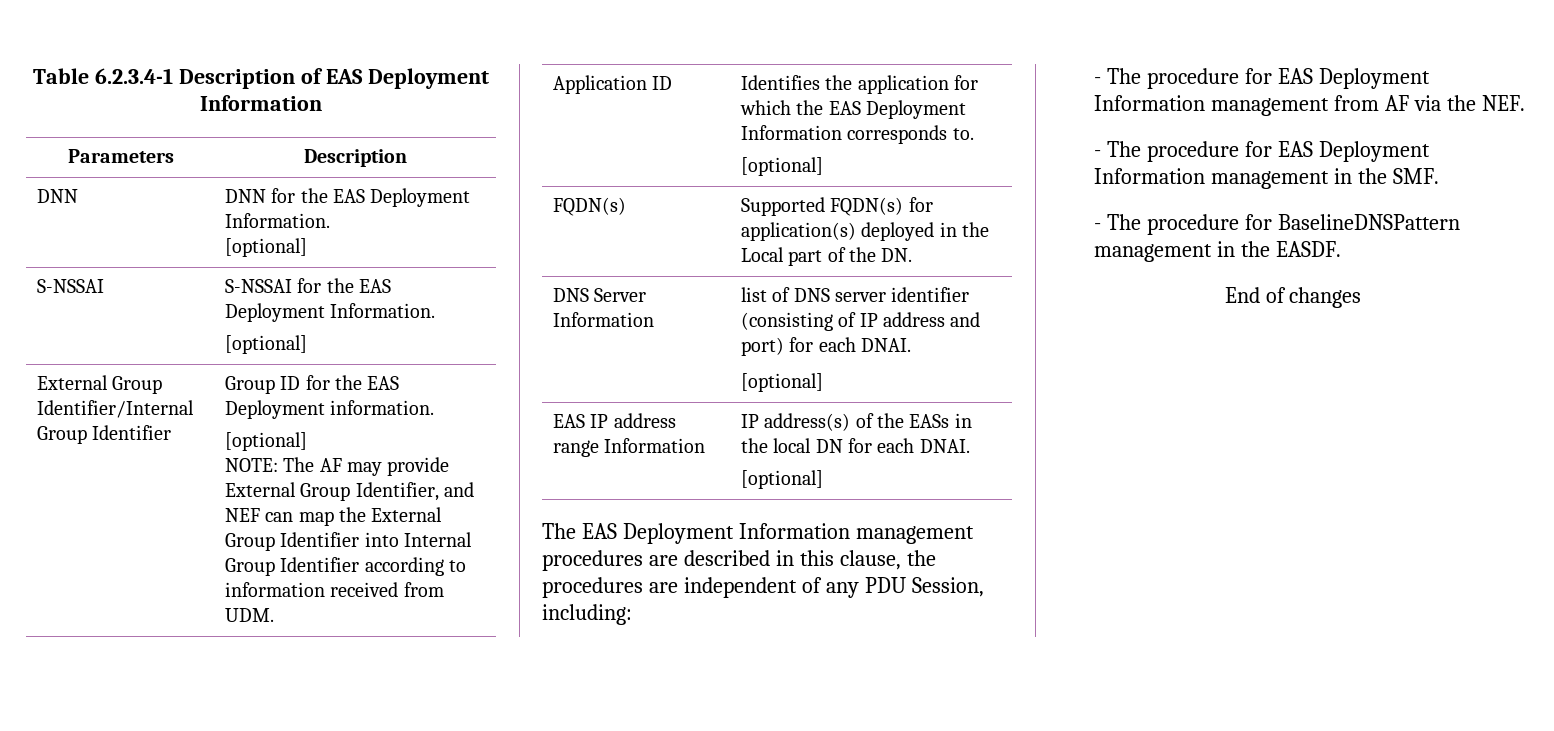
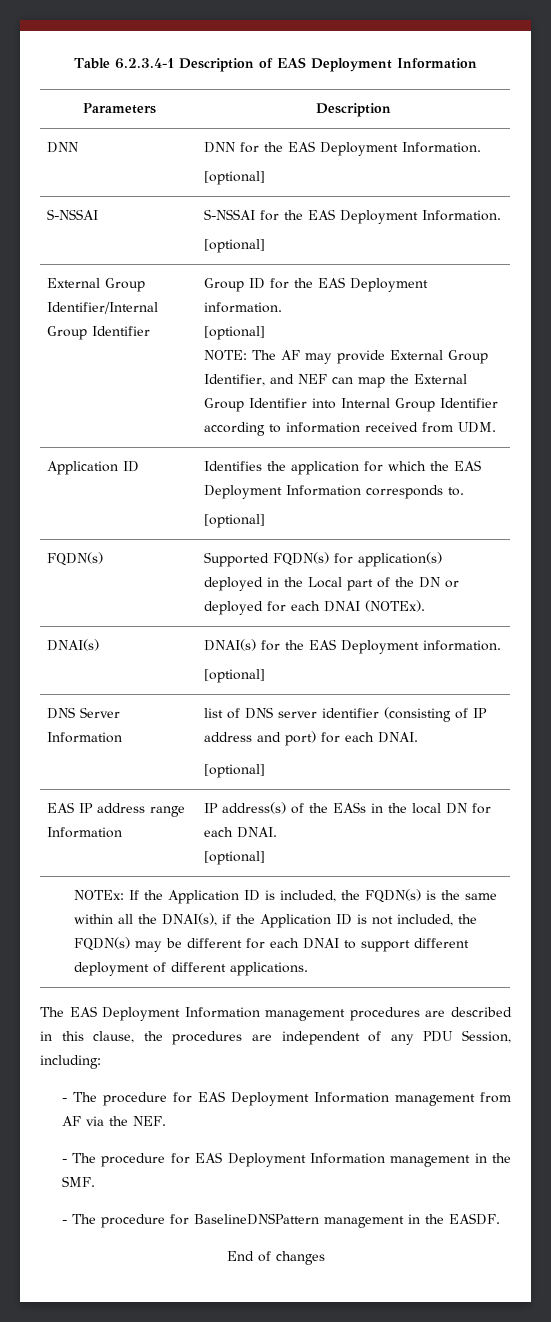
[881,248,913,262] DN. -> [419,577,460,588] [204,600,426,615] [47,639,100,651] [204,639,502,654] [204,669,266,683] DN or deployed for each DNAI (NOTEx). // DNAI(s) | DNAI(s) for the EAS Deployment information. // [optional]
(823, 479) none -> [73,889,497,904] [73,913,477,928] [73,937,469,952] [73,962,308,976] // NOTEx: If the Application ID is included, the FQDN(s) is the same within all the DNAI(s), if the Application ID is not included, the FQDN(s) may be different for each DNAI to support different deployment of different applications.

